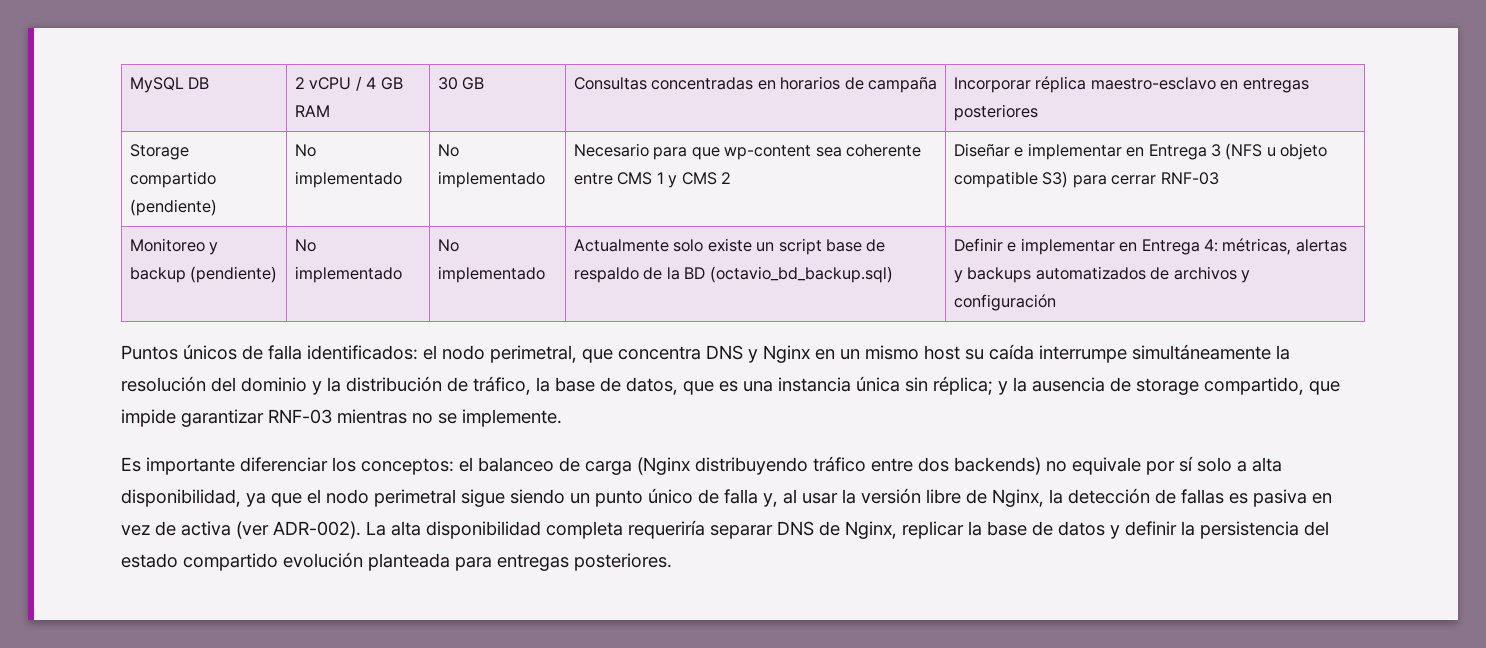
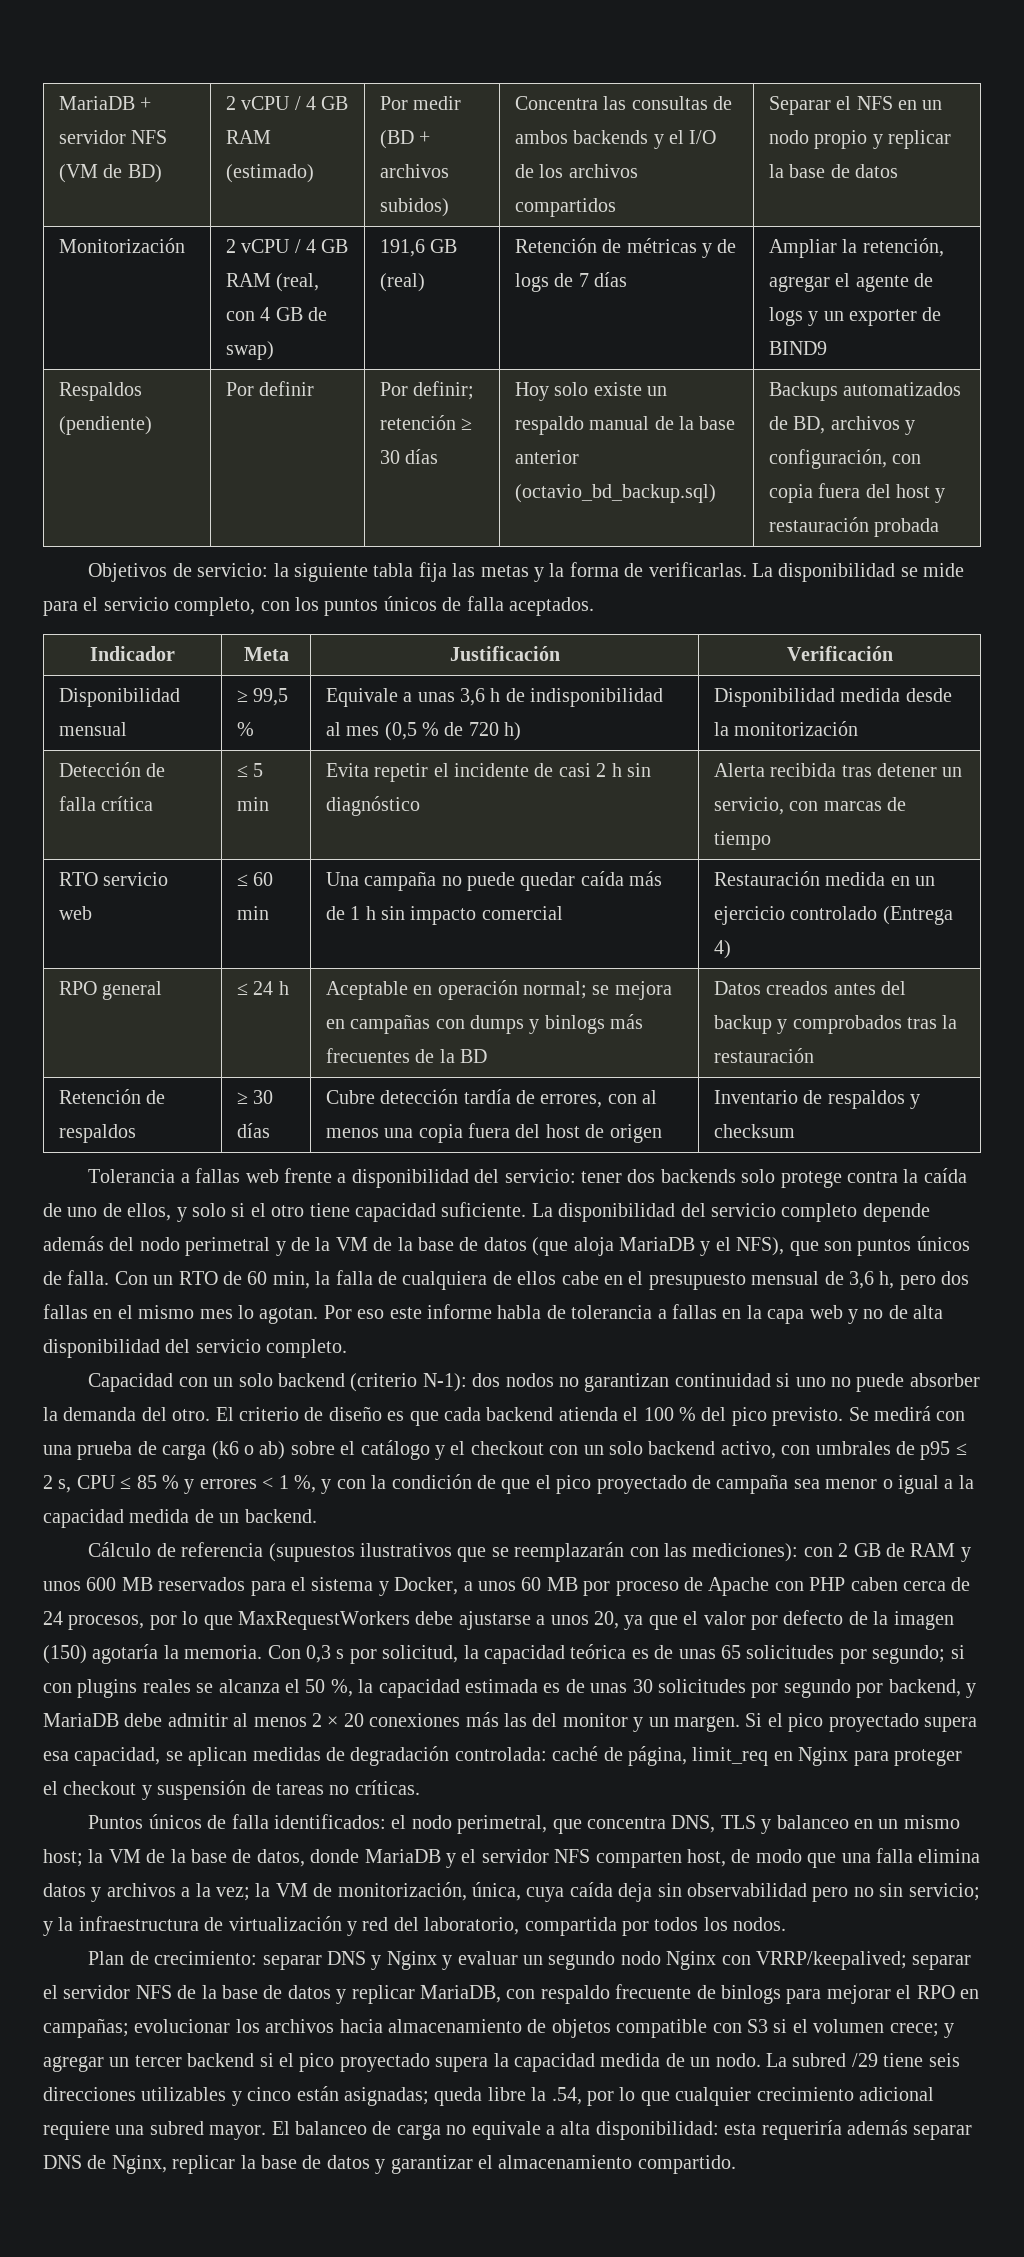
[129,77,210,93] [294,76,403,91] [294,105,330,117] [437,77,485,90] [573,76,938,93] [953,76,1309,93] [953,104,1038,121] [129,144,189,160] [129,171,216,188] [129,199,217,216] [294,144,316,157] [294,171,402,188] [437,144,459,157] [437,171,545,188] [573,143,922,160] [573,172,732,188] [953,143,1328,160] [953,171,1219,188] [129,238,219,255] [129,266,278,283] [294,239,316,252] [294,266,402,283] [437,239,459,252] [437,266,545,283] [573,238,886,255] [573,266,893,283] [953,238,1347,255] [953,266,1251,283] [953,294,1056,311] MySQL DB | 2 vCPU / 4 GB RAM | 30 GB | Consultas concentradas en horarios de campaña | Incorporar réplica maestro-esclavo en entregas posteriores // Storage compartido (pendiente) | No implementado | No implementado | Necesario para que wp-content sea coherente entre CMS 1 y CMS 2 | Diseñar e implementar en Entrega 3 (NFS u objeto compatible S3) para cerrar RNF-03 // Monitoreo y backup (pendiente) | No implementado | No implementado | Actualmente solo existe un script base de respaldo de la BD (octavio_bd_backup.sql) | Definir e implementar en Entrega 4: métricas, alertas y backups automatizados de archivos y configuración -> [58,96,152,110] [58,130,168,144] [58,164,162,183] [225,96,349,110] [225,130,271,144] [225,164,314,183] [379,96,462,110] [379,130,431,149] [379,164,449,178] [379,198,449,217] [514,96,733,110] [514,130,717,149] [514,164,638,178] [514,198,616,217] [768,96,943,115] [768,130,952,149] [768,164,899,178] [58,238,185,253] [225,239,349,253] [225,273,320,292] [225,307,328,321] [225,341,274,360] [379,239,458,257] [379,273,425,292] [514,238,737,258] [514,272,628,292] [768,238,944,258] [768,273,934,292] [768,307,942,326] [768,341,827,355] [58,382,142,401] [58,416,152,435] [225,381,315,396] [379,381,475,400] [379,415,473,430] [379,449,439,464] [514,382,668,401] [514,416,736,435] [514,450,579,464] [514,484,716,503] [768,382,962,401] [768,416,916,435] [768,449,922,469] [768,483,946,503] [768,517,940,537] [88,562,965,582] [43,596,594,616] [90,646,175,661] [243,647,289,661] [449,646,560,661] [786,646,893,661] [58,688,180,707] [58,722,127,736] [236,688,289,706] [236,722,254,736] [325,688,664,707] [325,722,522,741] [713,688,952,707] [713,721,859,736] [58,762,166,777] [58,796,154,811] [236,763,264,777] [236,797,269,811] [325,763,652,782] [325,796,420,816] [713,763,963,777] [713,797,907,815] [713,831,771,850] [58,872,169,886] [58,906,92,920] [236,872,274,886] [236,906,269,920] [325,871,663,891] [325,906,563,925] [713,871,936,886] [713,906,953,925] [713,940,731,959] [58,981,163,1000] [236,981,289,995] [325,980,672,1000] [325,1014,644,1034] [325,1048,488,1063] [713,981,907,995] [713,1015,958,1034] [713,1048,814,1063] [58,1089,166,1104] [58,1124,136,1143] [236,1090,274,1104] [236,1123,270,1138] [325,1089,658,1108] [325,1123,662,1143] [713,1090,921,1109] [713,1124,795,1138] [88,1168,967,1188] [43,1202,930,1222] [43,1236,970,1256] [43,1270,970,1290] [43,1304,944,1324] [43,1339,348,1358] [88,1373,980,1392] [43,1406,966,1426] [43,1440,967,1460] [43,1474,974,1494] [43,1509,317,1528] [88,1542,971,1562] [43,1577,971,1596] [43,1610,954,1630] [43,1644,965,1664] [43,1679,976,1698] [43,1712,977,1732] [43,1746,962,1766] [43,1780,420,1800] MariaDB + servidor NFS (VM de BD) | 2 vCPU / 4 GB RAM (estimado) | Por medir (BD + archivos subidos) | Concentra las consultas de ambos backends y el I/O de los archivos compartidos | Separar el NFS en un nodo propio y replicar la base de datos // Monitorización | 2 vCPU / 4 GB RAM (real, con 4 GB de swap) | 191,6 GB (real) | Retención de métricas y de logs de 7 días | Ampliar la retención, agregar el agente de logs y un exporter de BIND9 // Respaldos (pendiente) | Por definir | Por definir; retención ≥ 30 días | Hoy solo existe un respaldo manual de la base anterior (octavio_bd_backup.sql) | Backups automatizados de BD, archivos y configuración, con copia fuera del host y restauración probada // Objetivos de servicio: la siguiente tabla fija las metas y la forma de verificarlas. La disponibilidad se mide para el servicio completo, con los puntos únicos de falla aceptados. // Indicador | Meta | Justificación | Verificación // Disponibilidad mensual | ≥ 99,5 % | Equivale a unas 3,6 h de indisponibilidad al mes (0,5 % de 720 h) | Disponibilidad medida desde la monitorización // Detección de falla crítica | ≤ 5 min | Evita repetir el incidente de casi 2 h sin diagnóstico | Alerta recibida tras detener un servicio, con marcas de tiempo // RTO servicio web | ≤ 60 min | Una campaña no puede quedar caída más de 1 h sin impacto comercial | Restauración medida en un ejercicio controlado (Entrega 4) // RPO general | ≤ 24 h | Aceptable en operación normal; se mejora en campañas con dumps y binlogs más frecuentes de la BD | Datos creados antes del backup y comprobados tras la restauración // Retención de respaldos | ≥ 30 días | Cubre detección tardía de errores, con al menos una copia fuera del host de origen | Inventario de respaldos y checksum // Tolerancia a fallas web frente a disponibilidad del servicio: tener dos backends solo protege contra la caída de uno de ellos, y solo si el otro tiene capacidad suficiente. La disponibilidad del servicio completo depende además del nodo perimetral y de la VM de la base de datos (que aloja MariaDB y el NFS), que son puntos únicos de falla. Con un RTO de 60 min, la falla de cualquiera de ellos cabe en el presupuesto mensual de 3,6 h, pero dos fallas en el mismo mes lo agotan. Por eso este informe habla de tolerancia a fallas en la capa web y no de alta disponibilidad del servicio completo. // Capacidad con un solo backend (criterio N-1): dos nodos no garantizan continuidad si uno no puede absorber la demanda del otro. El criterio de diseño es que cada backend atienda el 100 % del pico previsto. Se medirá con una prueba de carga (k6 o ab) sobre el catálogo y el checkout con un solo backend activo, con umbrales de p95 ≤ 2 s, CPU ≤ 85 % y errores < 1 %, y con la condición de que el pico proyectado de campaña sea menor o igual a la capacidad medida de un backend. // Cálculo de referencia (supuestos ilustrativos que se reemplazarán con las mediciones): con 2 GB de RAM y unos 600 MB reservados para el sistema y Docker, a unos 60 MB por proceso de Apache con PHP caben cerca de 24 procesos, por lo que MaxRequestWorkers debe ajustarse a unos 20, ya que el valor por defecto de la imagen (150) agotaría la memoria. Con 0,3 s por solicitud, la capacidad teórica es de unas 65 solicitudes por segundo; si con plugins reales se alcanza el 50 %, la capacidad estimada es de unas 30 solicitudes por segundo por backend, y MariaDB debe admitir al menos 2 × 20 conexiones más las del monitor y un margen. Si el pico proyectado supera esa capacidad, se aplican medidas de degradación controlada: caché de página, limit_req en Nginx para proteger el checkout y suspensión de tareas no críticas.
[706,344,1290,363] [121,376,1340,395] [121,409,562,427] [121,456,1282,475] [121,488,1332,507] [121,520,705,539] DNS y Nginx en un mismo host su caída interrumpe simultáneamente la resolución del dominio y la distribución de tráfico, la base de datos, que es una instancia única sin réplica; y la ausencia de storage compartido, que impide garantizar RNF-03 mientras no se implemente. // Es importante diferenciar los conceptos: el balanceo de carga (Nginx distribuyendo tráfico entre dos backends) no equivale por sí solo a alta disponibilidad, ya que el nodo perimetral sigue siendo un punto único de falla y, al usar la versión libre de Nginx, la detección de fallas es pasiva en vez de activa (ver ADR-002). La alta disponibilidad completa requeriría -> [671,1815,960,1834] [43,1848,981,1868] [43,1882,980,1902] [43,1916,787,1936] [88,1951,972,1970] [43,1984,979,2004] [43,2018,954,2038] [43,2053,960,2072] [43,2086,934,2106] [43,2120,908,2140] DNS, TLS y balanceo en un mismo host; la VM de la base de datos, donde MariaDB y el servidor NFS comparten host, de modo que una falla elimina datos y archivos a la vez; la VM de monitorización, única, cuya caída deja sin observabilidad pero no sin servicio; y la infraestructura de virtualización y red del laboratorio, compartida por todos los nodos. // Plan de crecimiento: separar DNS y Nginx y evaluar un segundo nodo Nginx con VRRP/keepalived; separar el servidor NFS de la base de datos y replicar MariaDB, con respaldo frecuente de binlogs para mejorar el RPO en campañas; evolucionar los archivos hacia almacenamiento de objetos compatible con S3 si el volumen crece; y agregar un tercer backend si el pico proyectado supera la capacidad medida de un nodo. La subred /29 tiene seis direcciones utilizables y cinco están asignadas; queda libre la .54, por lo que cualquier crecimiento adicional requiere una subred mayor. El balanceo de carga no equivale a alta disponibilidad: esta requeriría además
[1125,521,1329,539] [121,552,672,571] definir la persistencia del estado compartido evolución planteada para entregas posteriores. -> [390,2155,736,2174] garantizar el almacenamiento compartido.

